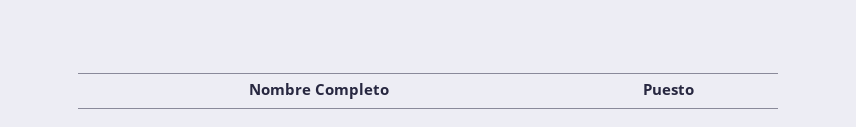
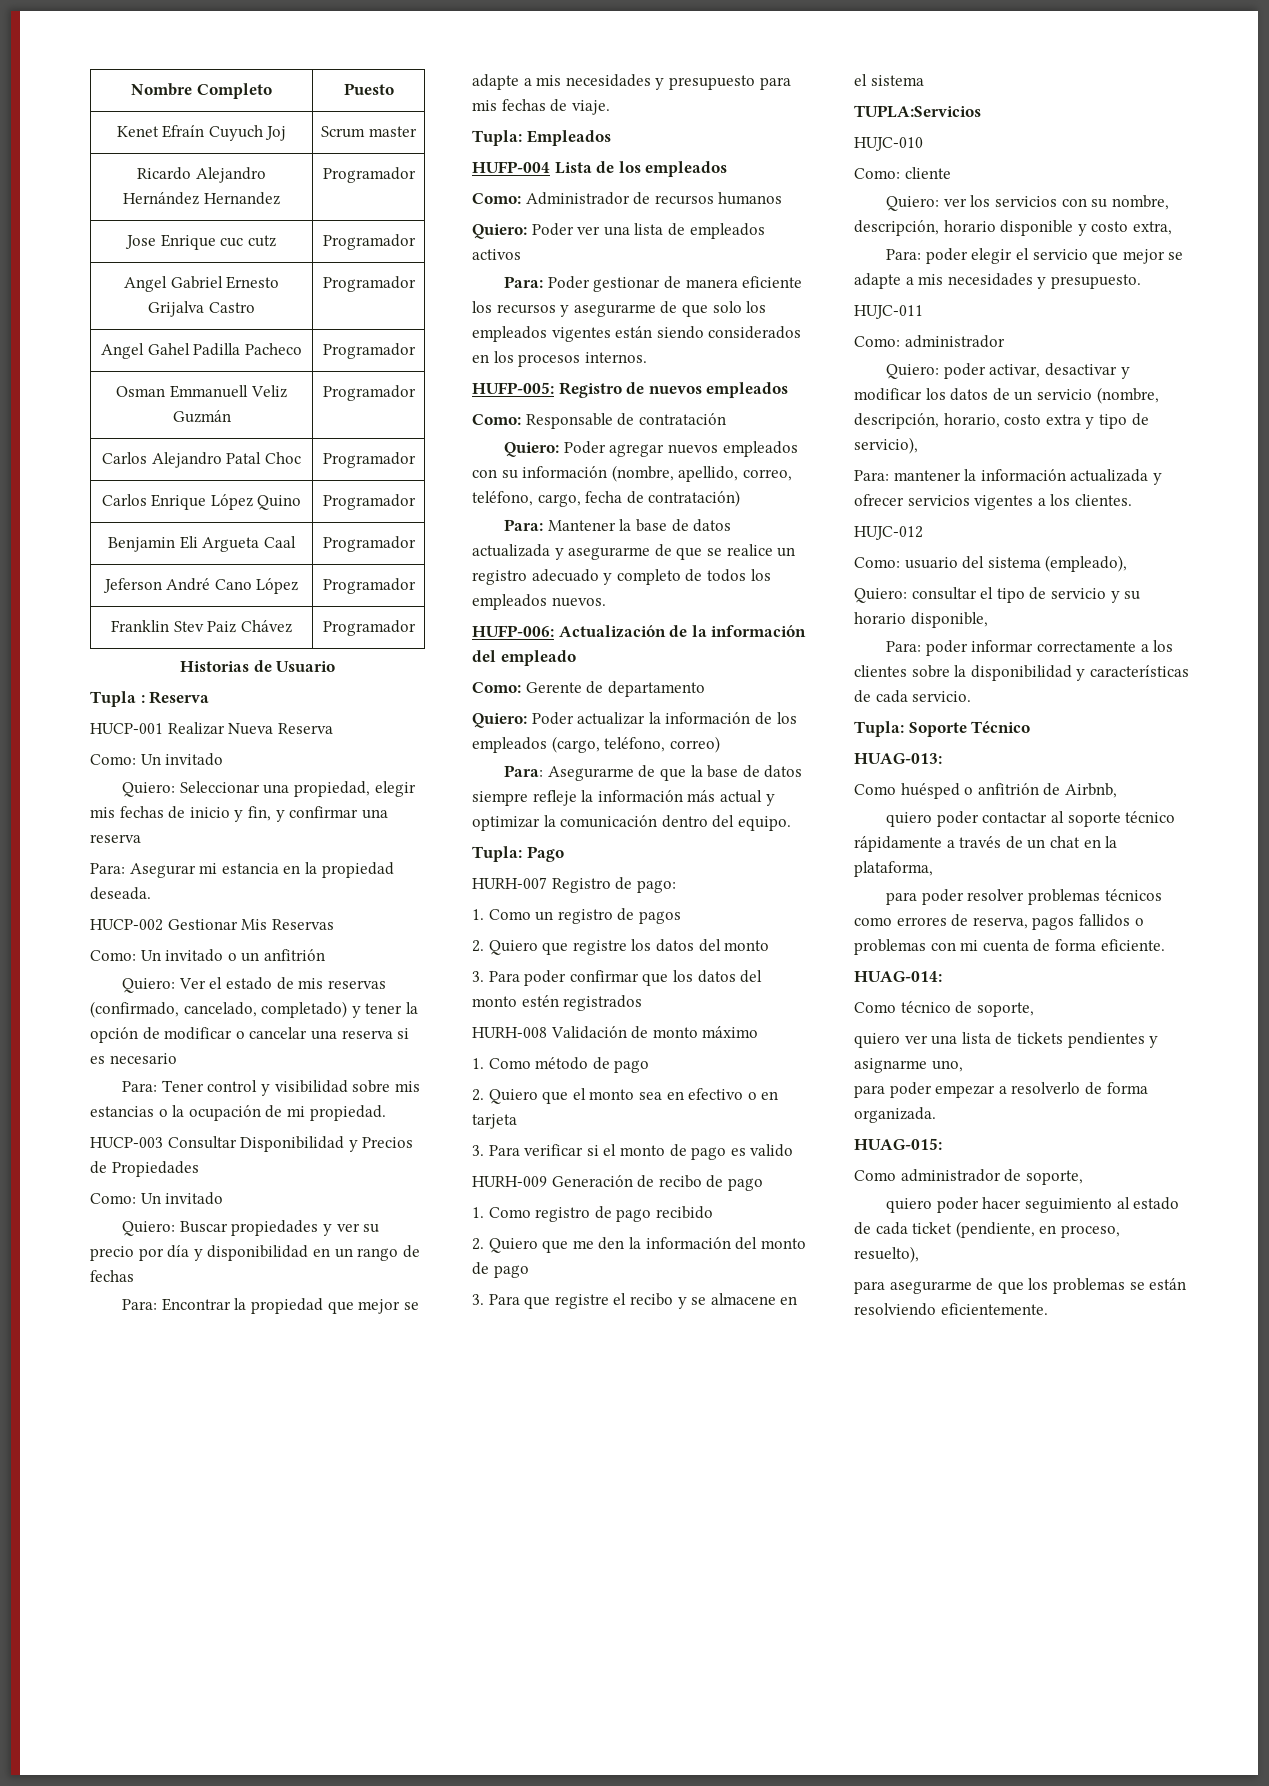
(695, 89) none -> [116,125,287,141] [321,126,417,138] [137,167,266,183] [123,192,280,205] [322,167,416,183] [125,234,276,250] [322,234,416,250] [123,276,280,292] [148,301,255,317] [322,276,416,292] [101,343,302,359] [322,343,416,359] [116,385,287,398] [172,410,231,423] [322,385,416,401] [102,452,301,468] [322,452,416,468] [101,494,302,510] [322,494,416,510] [108,536,296,552] [322,536,416,552] [102,578,299,594] [322,578,416,594] [111,620,292,633] [322,620,416,636] [179,660,336,672] [90,691,210,707] [90,722,333,735] [90,753,224,766] [122,781,416,797] [90,806,388,822] [90,834,141,843] [90,862,394,878] [90,887,151,900] [90,919,334,931] [90,949,325,962] [122,977,386,993] [90,1001,418,1018] [90,1027,410,1043] [90,1053,177,1064] [122,1080,420,1096] [90,1105,386,1121] [90,1136,414,1152] [90,1161,199,1177] [90,1192,224,1205] [122,1220,380,1236] [90,1245,420,1261] [90,1270,134,1282] [122,1298,419,1314] [472,74,791,90] [472,99,610,115] [472,130,611,146] [472,161,728,177] [472,192,783,205] [472,223,765,239] [472,249,521,260] [504,276,803,292] [472,301,767,317] [472,326,802,342] [472,351,647,367] [472,382,789,398] [472,413,726,429] [504,441,798,457] [472,465,792,482] [472,490,741,507] [504,519,732,532] [472,544,796,560] [472,569,771,585] [472,594,606,610] [472,625,807,638] [472,650,576,666] [472,681,705,697] [472,712,797,728] [472,736,720,753] [504,765,803,781] [472,790,775,806] [472,815,791,831] [472,846,564,862] [472,877,676,893] [472,908,681,924] [472,939,770,955] [472,970,763,986] [472,995,643,1011] [472,1026,759,1039] [472,1057,650,1073] [472,1088,779,1104] [472,1114,517,1129] [472,1144,794,1160] [472,1175,763,1191] [472,1206,713,1222] [472,1237,806,1253] [472,1262,529,1278] [472,1293,798,1309] [854,74,924,86] [854,105,981,118] [854,137,923,151] [854,167,951,179] [886,195,1169,211] [854,220,1172,236] [886,248,1184,264] [854,273,1141,289] [854,305,923,319] [854,335,1005,348] [886,363,1130,379] [854,387,1159,404] [854,413,1149,429] [854,437,918,454] [854,469,1162,485] [854,494,1132,510] [854,526,923,540] [854,555,1128,572] [854,587,1141,603] [854,612,988,628] [886,640,1174,656] [854,665,1189,681] [854,690,972,703] [854,721,1031,737] [854,753,942,764] [854,783,1117,799] [886,811,1176,827] [854,836,1118,852] [854,861,933,877] [886,889,1162,905] [854,914,1144,930] [854,939,1165,955] [854,971,942,982] [854,1001,1034,1017] [854,1032,1159,1048] [854,1058,963,1073] [854,1082,1148,1098] [854,1107,936,1123] [854,1138,942,1150] [854,1169,1083,1185] [886,1197,1180,1213] [854,1221,1120,1238] [854,1246,919,1263] [854,1278,1187,1294] [854,1303,1048,1316] // Kenet Efraín Cuyuch Joj | Scrum master // Ricardo Alejandro Hernández Hernandez | Programador // Jose Enrique cuc cutz | Programador // Angel Gabriel Ernesto Grijalva Castro | Programador // Angel Gahel Padilla Pacheco | Programador // Osman Emmanuell Veliz Guzmán | Programador // Carlos Alejandro Patal Choc | Programador // Carlos Enrique López Quino | Programador // Benjamin Eli Argueta Caal | Programador // Jeferson André Cano López | Programador // Franklin Stev Paiz Chávez | Programador // Historias de Usuario // Tupla : Reserva // HUCP-001 Realizar Nueva Reserva // Como: Un invitado // Quiero: Seleccionar una propiedad, elegir mis fechas de inicio y fin, y confirmar una reserva // Para: Asegurar mi estancia en la propiedad deseada. // HUCP-002 Gestionar Mis Reservas // Como: Un invitado o un anfitrión // Quiero: Ver el estado de mis reservas (confirmado, cancelado, completado) y tener la opción de modificar o cancelar una reserva si es necesario // Para: Tener control y visibilidad sobre mis estancias o la ocupación de mi propiedad. // HUCP-003 Consultar Disponibilidad y Precios de Propiedades // Como: Un invitado // Quiero: Buscar propiedades y ver su precio por día y disponibilidad en un rango de fechas // Para: Encontrar la propiedad que mejor se adapte a mis necesidades y presupuesto para mis fechas de viaje. // Tupla: Empleados // HUFP-004 Lista de los empleados // Como: Administrador de recursos humanos // Quiero: Poder ver una lista de empleados activos // Para: Poder gestionar de manera eficiente los recursos y asegurarme de que solo los empleados vigentes están siendo considerados en los procesos internos. // HUFP-005: Registro de nuevos empleados // Como: Responsable de contratación // Quiero: Poder agregar nuevos empleados con su información (nombre, apellido, correo, teléfono, cargo, fecha de contratación) // Para: Mantener la base de datos actualizada y asegurarme de que se realice un registro adecuado y completo de todos los empleados nuevos. // HUFP-006: Actualización de la información del empleado // Como: Gerente de departamento // Quiero: Poder actualizar la información de los empleados (cargo, teléfono, correo) // Para: Asegurarme de que la base de datos siempre refleje la información más actual y optimizar la comunicación dentro del equipo. // Tupla: Pago // HURH-007 Registro de pago: // 1. Como un registro de pagos // 2. Quiero que registre los datos del monto // 3. Para poder confirmar que los datos del monto estén registrados // HURH-008 Validación de monto máximo // 1. Como método de pago // 2. Quiero que el monto sea en efectivo o en tarjeta // 3. Para verificar si el monto de pago es valido // HURH-009 Generación de recibo de pago // 1. Como registro de pago recibido // 2. Quiero que me den la información del monto de pago // 3. Para que registre el recibo y se almacene en el sistema // TUPLA:Servicios // HUJC-010 // Como: cliente // Quiero: ver los servicios con su nombre, descripción, horario disponible y costo extra, // Para: poder elegir el servicio que mejor se adapte a mis necesidades y presupuesto. // HUJC-011 // Como: administrador // Quiero: poder activar, desactivar y modificar los datos de un servicio (nombre, descripción, horario, costo extra y tipo de servicio), // Para: mantener la información actualizada y ofrecer servicios vigentes a los clientes. // HUJC-012 // Como: usuario del sistema (empleado), // Quiero: consultar el tipo de servicio y su horario disponible, // Para: poder informar correctamente a los clientes sobre la disponibilidad y características de cada servicio. // Tupla: Soporte Técnico // HUAG-013: // Como huésped o anfitrión de Airbnb, // quiero poder contactar al soporte técnico rápidamente a través de un chat en la plataforma, // para poder resolver problemas técnicos como errores de reserva, pagos fallidos o problemas con mi cuenta de forma eficiente. // HUAG-014: // Como técnico de soporte, // quiero ver una lista de tickets pendientes y asignarme uno, // para poder empezar a resolverlo de forma organizada. // HUAG-015: // Como administrador de soporte, // quiero poder hacer seguimiento al estado de cada ticket (pendiente, en proceso, resuelto), // para asegurarme de que los problemas se están resolviendo eficientemente.

